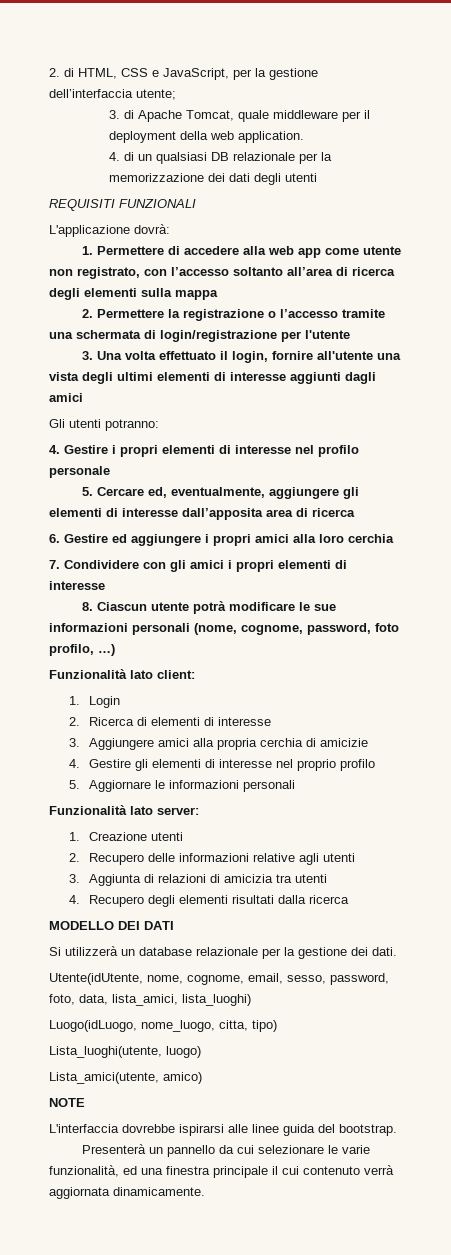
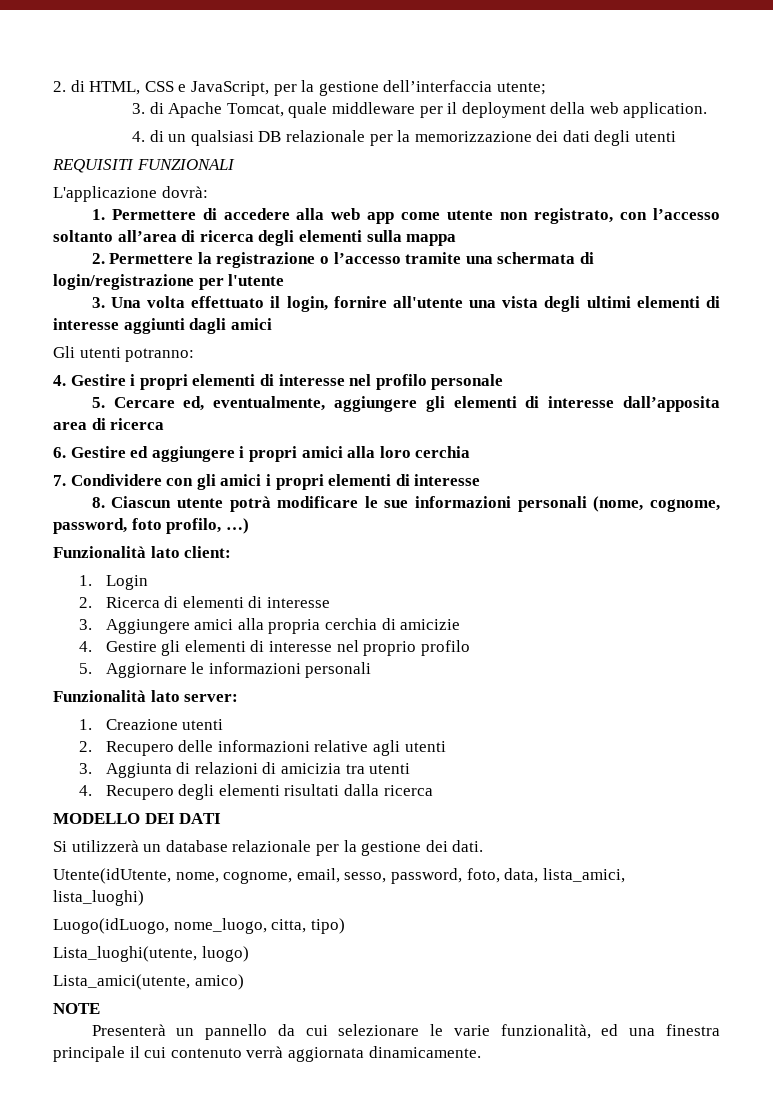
[49,1124,397,1136] // L'interfaccia dovrebbe ispirarsi alle linee guida del bootstrap. -> (100, 1008) none

